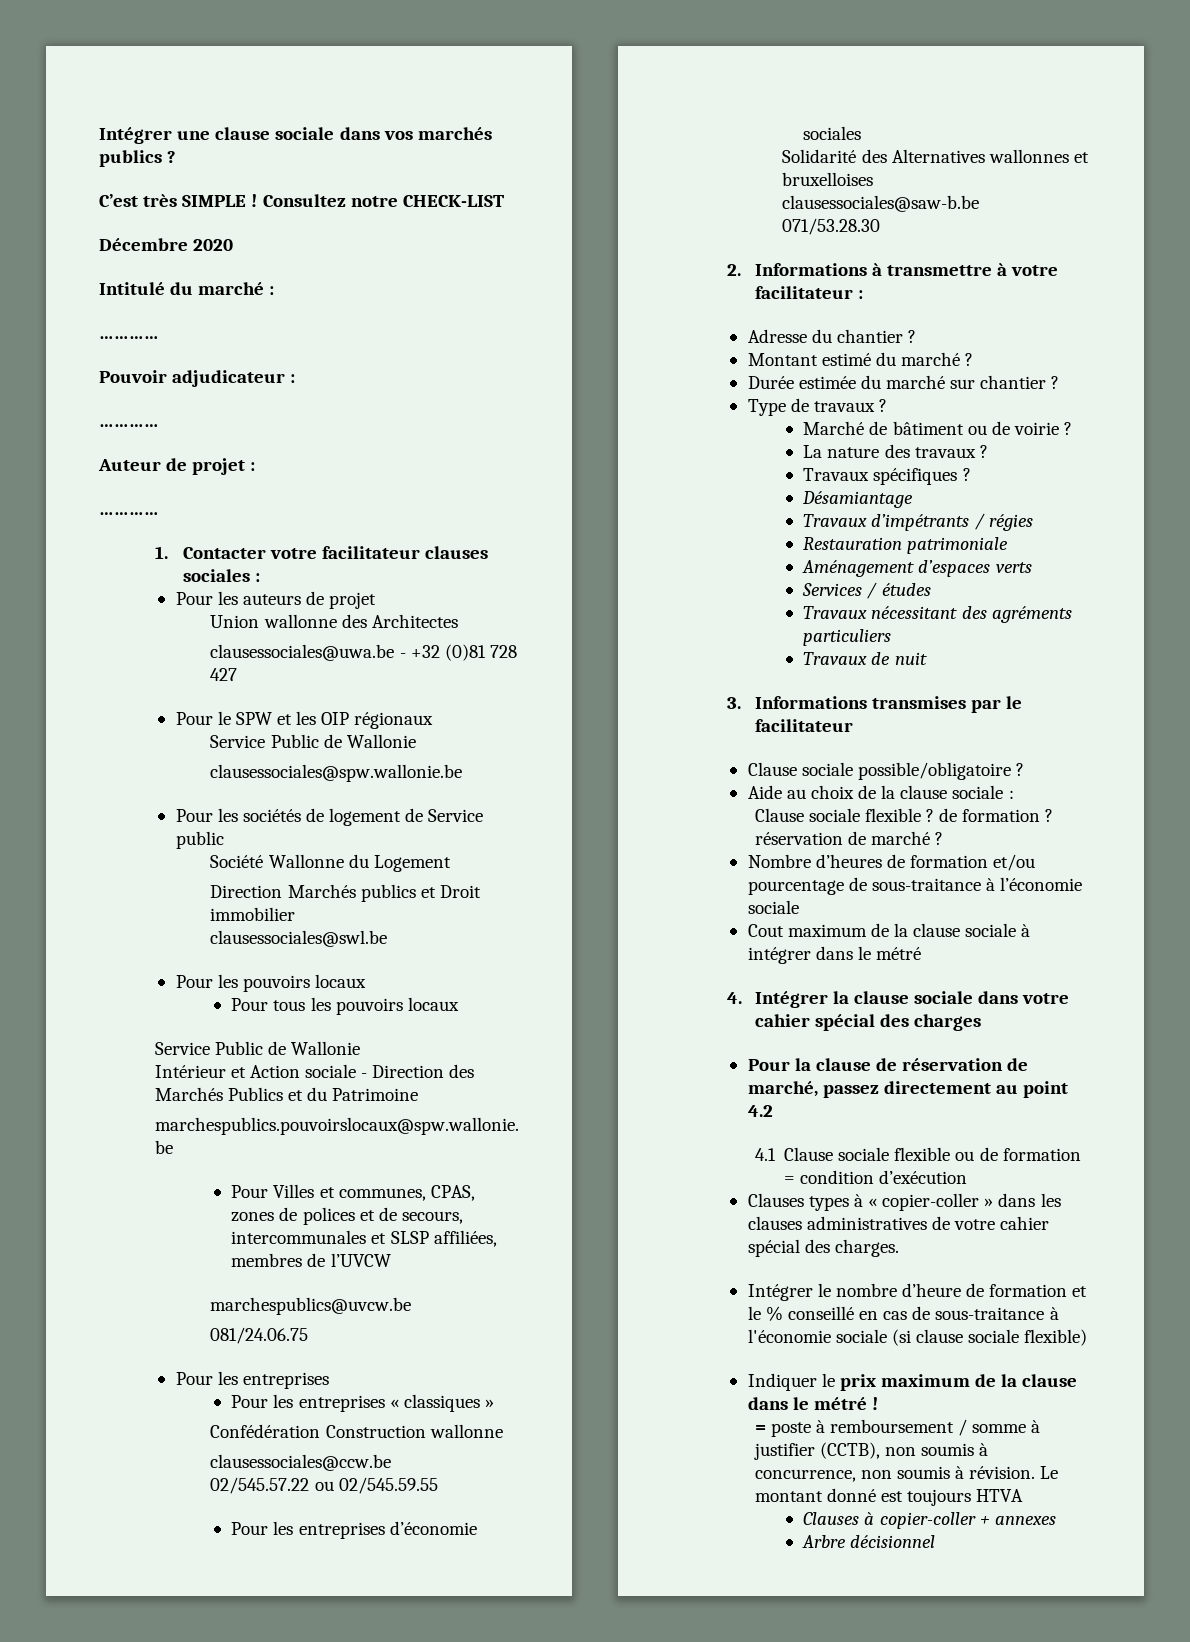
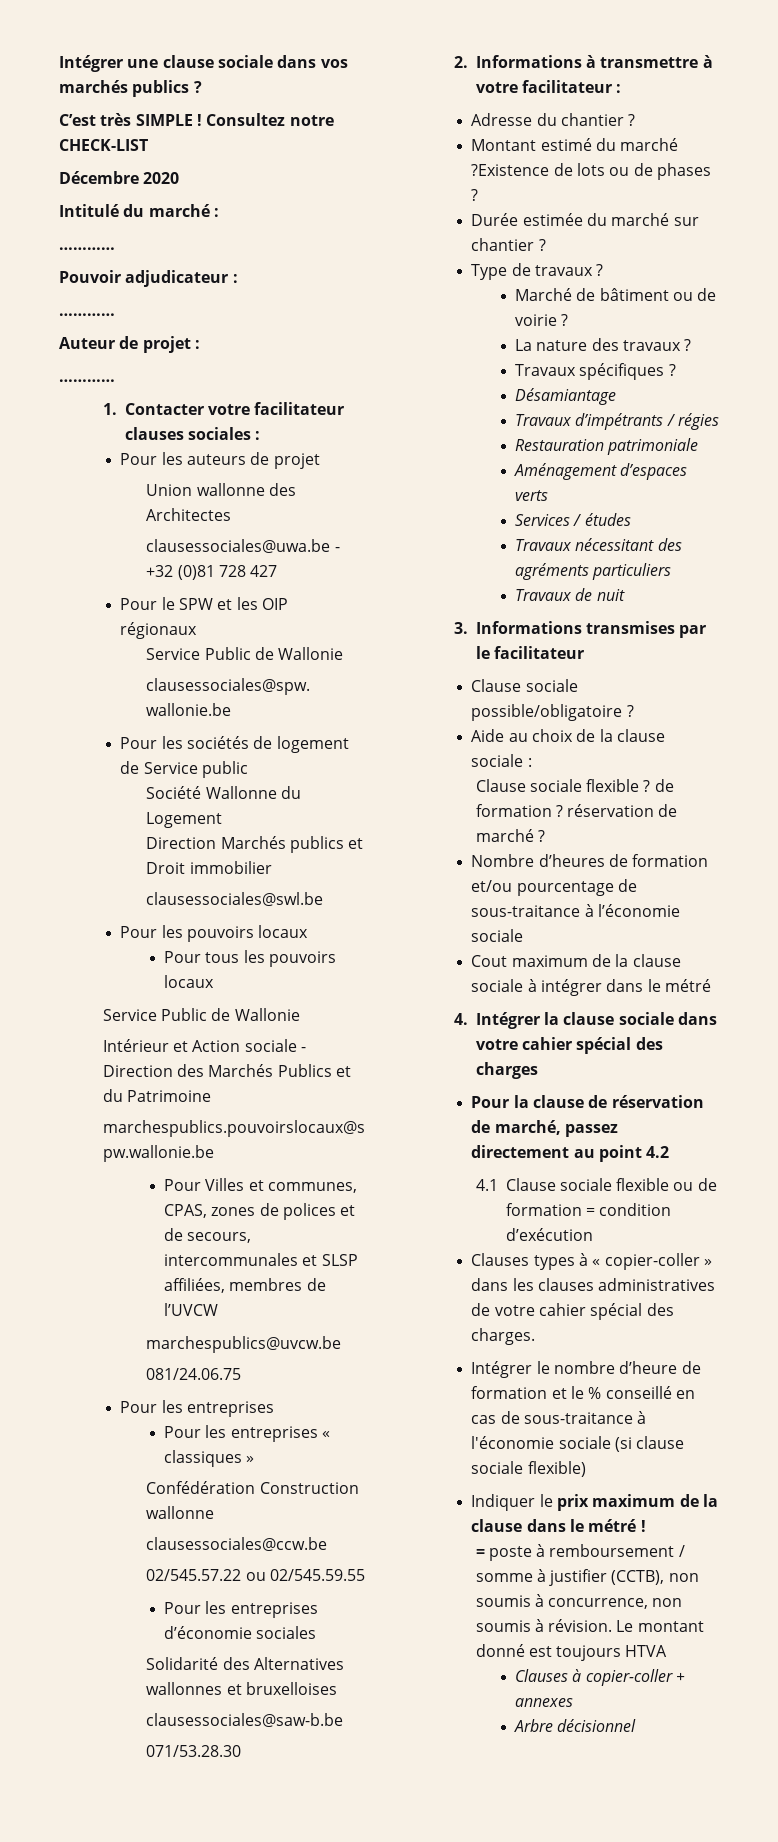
(960, 359) none -> [471,163,711,180] ?Existence de lots ou de phases

